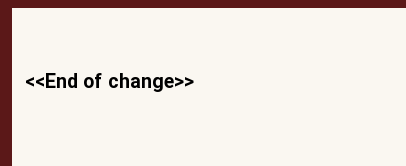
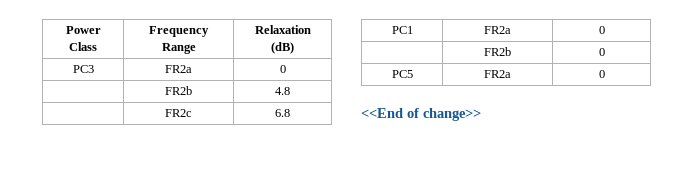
(25, 80) none -> [65,26,101,34] [69,42,97,51] [149,26,209,37] [161,43,196,54] [254,25,311,34] [271,42,294,54] [72,65,94,73] [165,65,192,73] [279,65,286,73] [165,86,192,95] [275,87,290,95] [165,109,192,117] [275,109,290,117] [391,26,413,34] [484,26,511,34] [598,26,605,34] [484,47,511,56] [598,48,605,56] [391,70,413,78] [484,70,511,78] [598,70,605,78] Power Class | Frequency Range | Relaxation (dB) // PC3 | FR2a | 0 // | FR2b | 4.8 // | FR2c | 6.8 // PC1 | FR2a | 0 // | FR2b | 0 // PC5 | FR2a | 0 //

